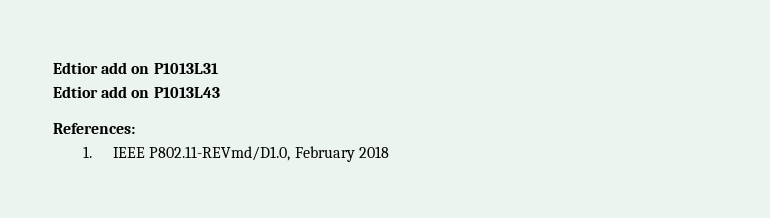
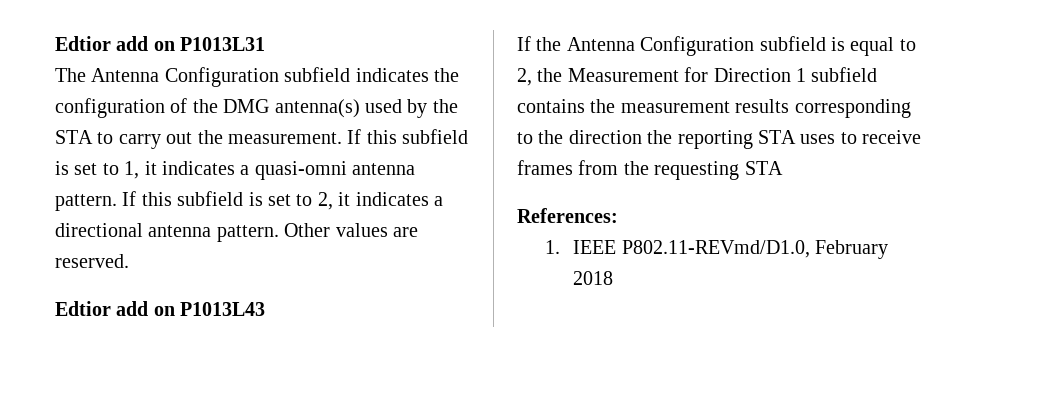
[53,86,220,98] Edtior add on P1013L43 -> [55,67,459,87] [55,98,458,118] [55,129,469,149] [55,161,416,180] [55,191,443,211] [55,223,418,242] [55,254,129,268] [55,301,266,316] [517,36,916,56] [517,67,878,86] [517,99,911,118] [517,130,922,149] [517,160,783,180] The Antenna Configuration subfield indicates the configuration of the DMG antenna(s) used by the STA to carry out the measurement. If this subfield is set to 1, it indicates a quasi-omni antenna pattern. If this subfield is set to 2, it indicates a directional antenna pattern. Other values are reserved. // Edtior add on P1013L43 // If the Antenna Configuration subfield is equal to 2, the Measurement for Direction 1 subfield contains the measurement results corresponding to the direction the reporting STA uses to receive frames from the requesting STA

